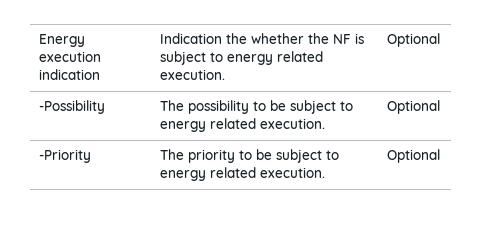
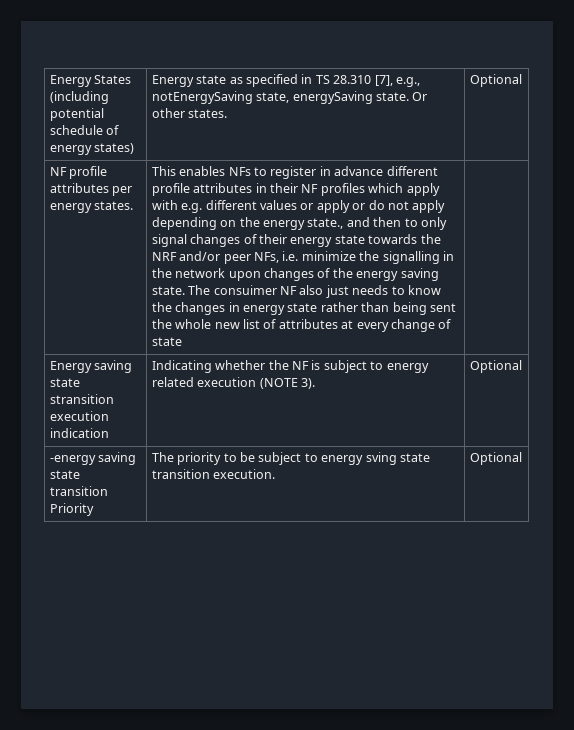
[39,34,86,47] Energy -> [49,75,132,87] [49,91,109,104] [49,108,104,121] [49,125,120,135] [49,143,135,155] [151,74,420,87] [151,91,428,104] [151,108,228,118] [469,74,522,87] [49,166,108,179] [49,183,133,196] [49,201,134,213] [151,166,438,179] [151,183,440,196] [151,200,446,213] [151,217,447,230] [151,234,441,247] [151,251,454,264] [151,268,439,281] [151,285,441,298] [151,302,456,315] [151,319,452,332] [151,337,182,346] [49,360,133,373] [49,378,80,387] [49,394,114,404] Energy States (including potential schedule of energy states) | Energy state as specified in TS 28.310 [7], e.g., notEnergySaving state, energySaving state. Or other states. | Optional // NF profile attributes per energy states. | This enables NFs to register in advance different profile attributes in their NF profiles which apply with e.g. different values or apply or do not apply depending on the energy state., and then to only signal changes of their energy state towards the NRF and/or peer NFs, i.e. minimize the signalling in the network upon changes of the energy saving state. The consuimer NF also just needs to know the changes in energy state rather than being sent the whole new list of attributes at every change of state | // Energy saving state stransition
[160,33,248,44] Indication the -> [151,360,212,373] Indicating
[160,69,226,80] [387,33,441,47] [39,100,106,114] [160,100,354,114] [160,118,326,132] [387,100,441,114] [39,149,92,163] execution. | Optional // -Possibility | The possibility to be subject to energy related execution. | Optional // -Priority -> [197,377,316,389] [469,360,522,373] [49,452,137,465] [49,470,80,479] [49,486,108,496] [49,503,94,516] execution (NOTE 3). | Optional // -energy saving state transition Priority
[210,167,257,178] related -> [365,452,430,465] [151,469,210,479] sving state transition

